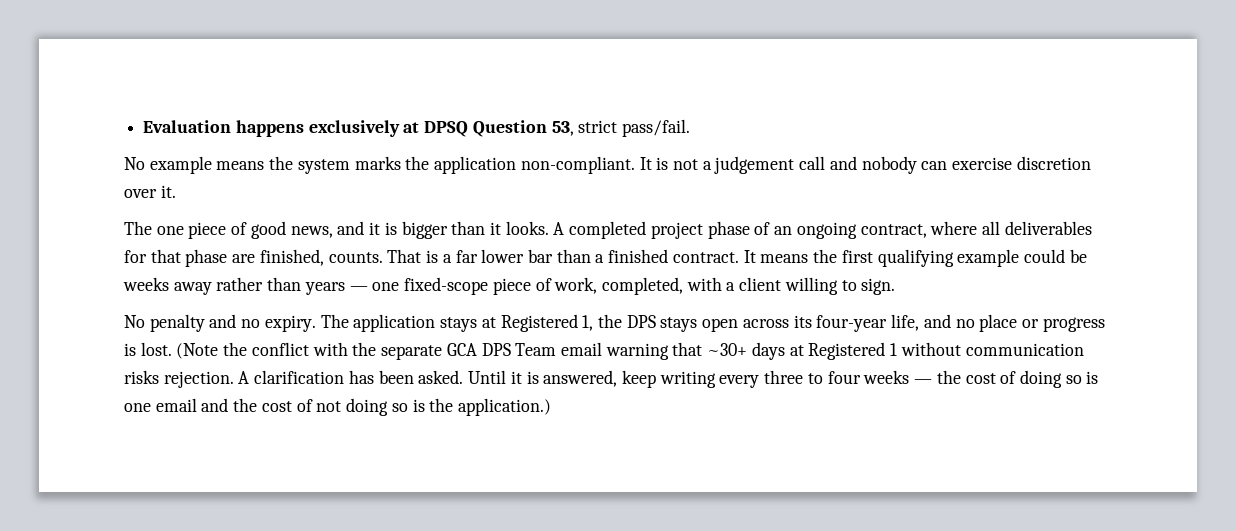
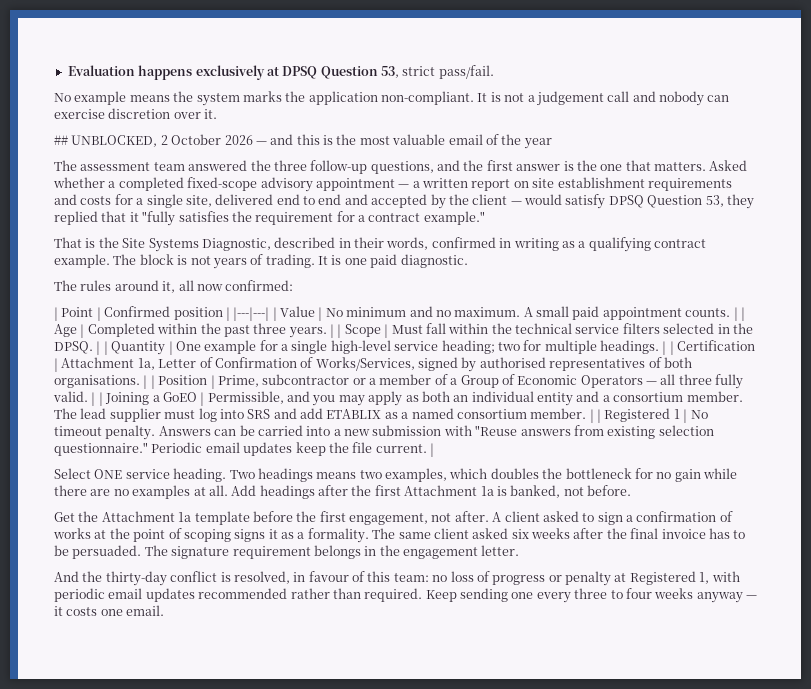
[124,221,1092,239] [124,249,1087,267] [123,277,896,295] [124,314,1105,332] [124,342,1084,360] [124,370,716,388] The one piece of good news, and it is bigger than it looks. A completed project phase of an ongoing contract, where all deliverables for that phase are finished, counts. That is a far lower bar than a finished contract. It means the first qualifying example could be weeks away rather than years — one fixed-scope piece of work, completed, with a client willing to sign. // No penalty and no expiry. The application stays at Registered 1, the DPS stays open across its four-year life, and no place or progress is lost. (Note the conflict with the separate GCA DPS Team email warning that ~30+ days at Registered 1 without communication risks rejection. A clarification has been asked. Until it is answered, keep writing -> [54,134,552,149] [54,160,748,174] [53,177,732,192] [54,194,754,209] [54,211,485,226] [54,237,706,252] [54,254,468,269] [54,280,294,293] [54,306,745,321] [54,323,753,338] [54,340,756,355] [54,357,692,372] [54,374,744,389] [53,391,743,406] [54,408,708,423] [54,425,714,440] [54,442,434,457] [54,468,737,482] [54,485,631,499] [54,511,733,525] [53,528,746,543] [54,545,520,559] [54,571,740,586] [54,588,534,602] ## UNBLOCKED, 2 October 2026 — and this is the most valuable email of the year // The assessment team answered the three follow-up questions, and the first answer is the one that matters. Asked whether a completed fixed-scope advisory appointment — a written report on site establishment requirements and costs for a single site, delivered end to end and accepted by the client — would satisfy DPSQ Question 53, they replied that it "fully satisfies the requirement for a contract example." // That is the Site Systems Diagnostic, described in their words, confirmed in writing as a qualifying contract example. The block is not years of trading. It is one paid diagnostic. // The rules around it, all now confirmed: // | Point | Confirmed position | |---|---| | Value | No minimum and no maximum. A small paid appointment counts. | | Age | Completed within the past three years. | | Scope | Must fall within the technical service filters selected in the DPSQ. | | Quantity | One example for a single high-level service heading; two for multiple headings. | | Certification | Attachment 1a, Letter of Confirmation of Works/Services, signed by authorised representatives of both organisations. | | Position | Prime, subcontractor or a member of a Group of Economic Operators — all three fully valid. | | Joining a GoEO | Permissible, and you may apply as both an individual entity and a consortium member. The lead supplier must log into SRS and add ETABLIX as a named consortium member. | | Registered 1 | No timeout penalty. Answers can be carried into a new submission with "Reuse answers from existing selection questionnaire." Periodic email updates keep the file current. | // Select ONE service heading. Two headings means two examples, which doubles the bottleneck for no gain while there are no examples at all. Add headings after the first Attachment 1a is banked, not before. // Get the Attachment 1a template before the first engagement, not after. A client asked to sign a confirmation of works at the point of scoping signs it as a formality. The same client asked six weeks after the final invoice has to be persuaded. The signature requirement belongs in the engagement letter. // And the thirty-day conflict is resolved, in favour of this team: no loss of progress or penalty at Registered 1, with periodic email updates recommended rather than required. Keep sending one
[914,370,1099,388] [124,398,551,416] — the cost of doing so is one email and the cost of not doing so is the application.) -> [696,592,757,603] [54,605,165,616] anyway — it costs one email.

